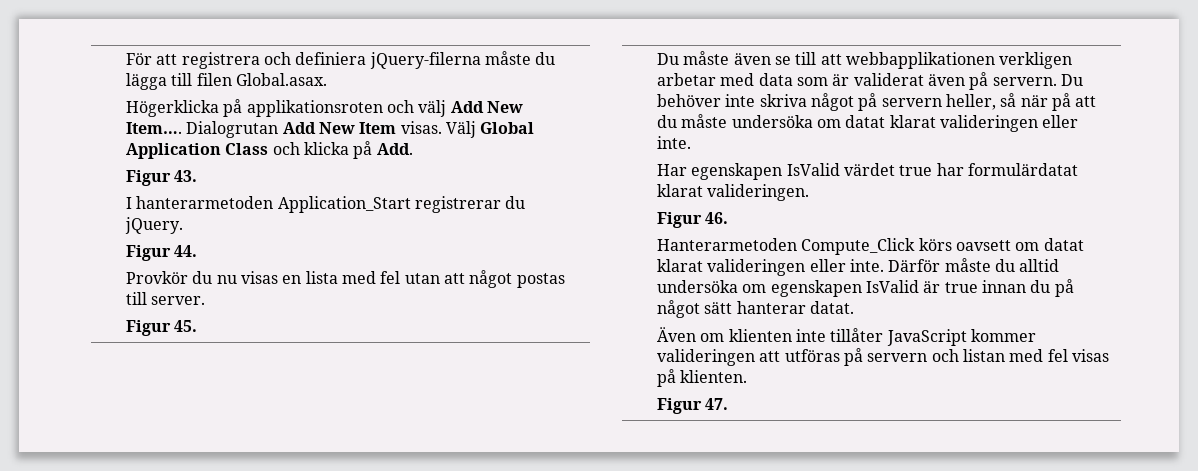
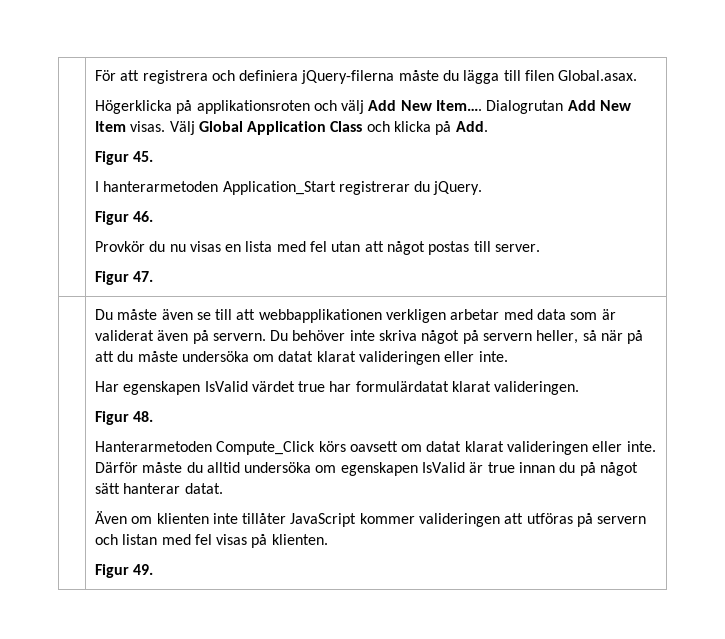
[174,170,198,182] 43. -> [133,151,154,162] 45.
[174,245,198,257] 44. -> [133,211,154,222] 46.
[174,320,198,332] 45. -> [133,271,154,282] 47.
[705,212,729,224] 46. -> [133,411,154,422] 48.
[705,398,729,410] 47. -> [133,564,154,575] 49.

